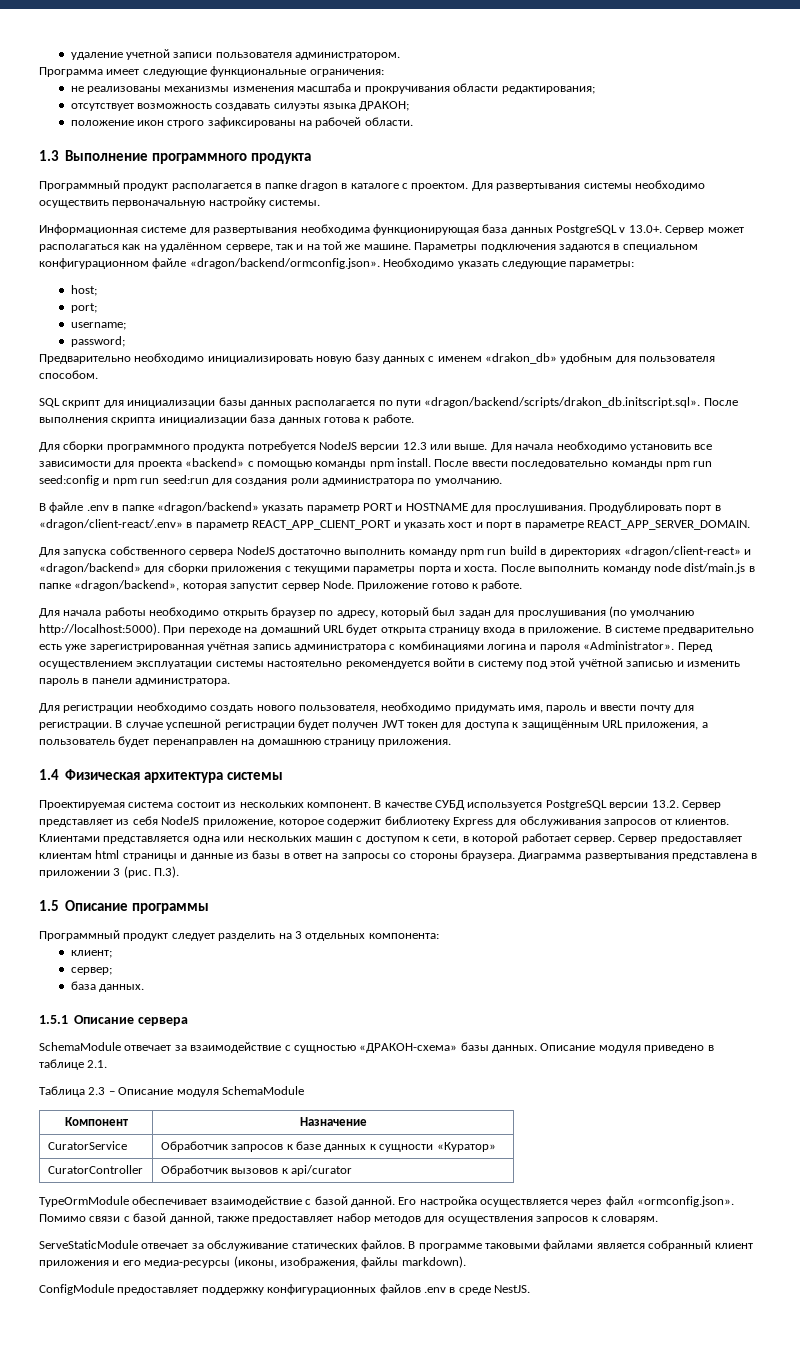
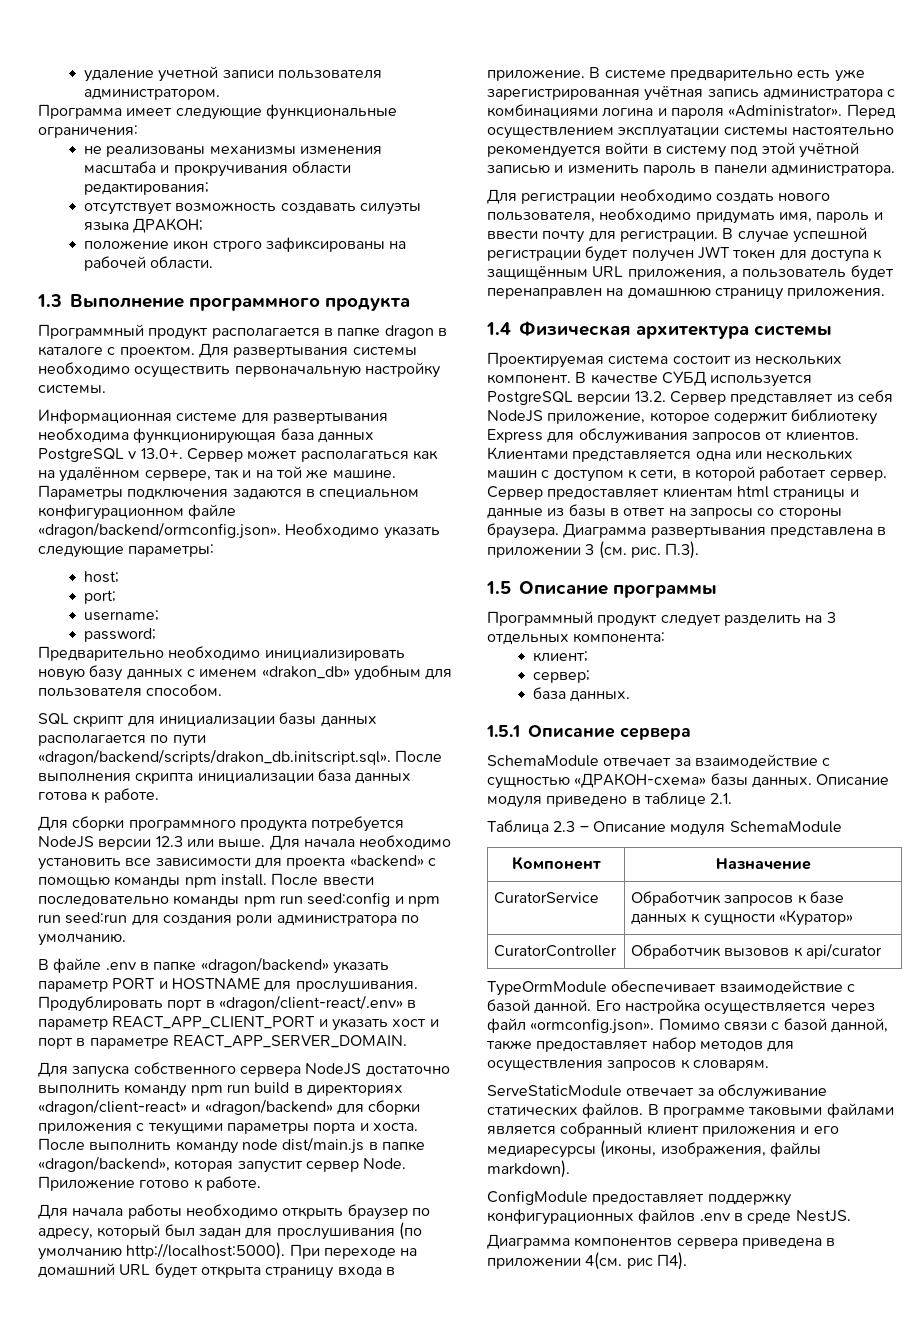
[123,866,151,878] (рис. -> [598,541,661,559] (см. рис.
[144,1260,231,1268] медиа-ресурсы -> [487,1146,596,1158] медиаресурсы
(530, 1289) none -> [487,1234,836,1249] [487,1252,687,1270] // Диаграмма компонентов сервера приведена в приложении 4(см. рис П4).

